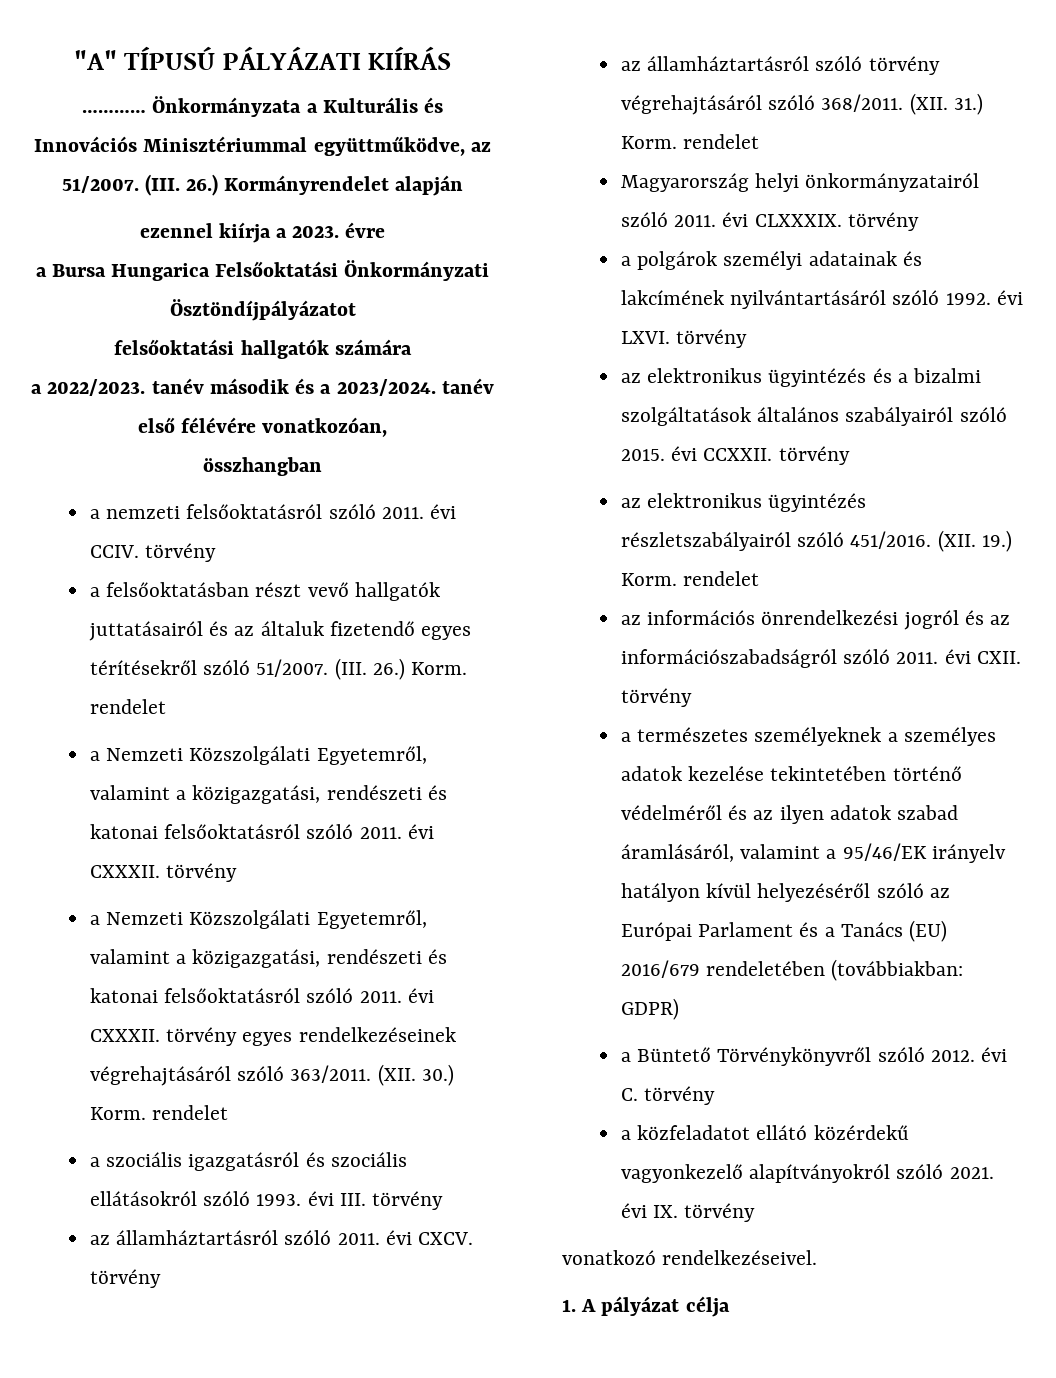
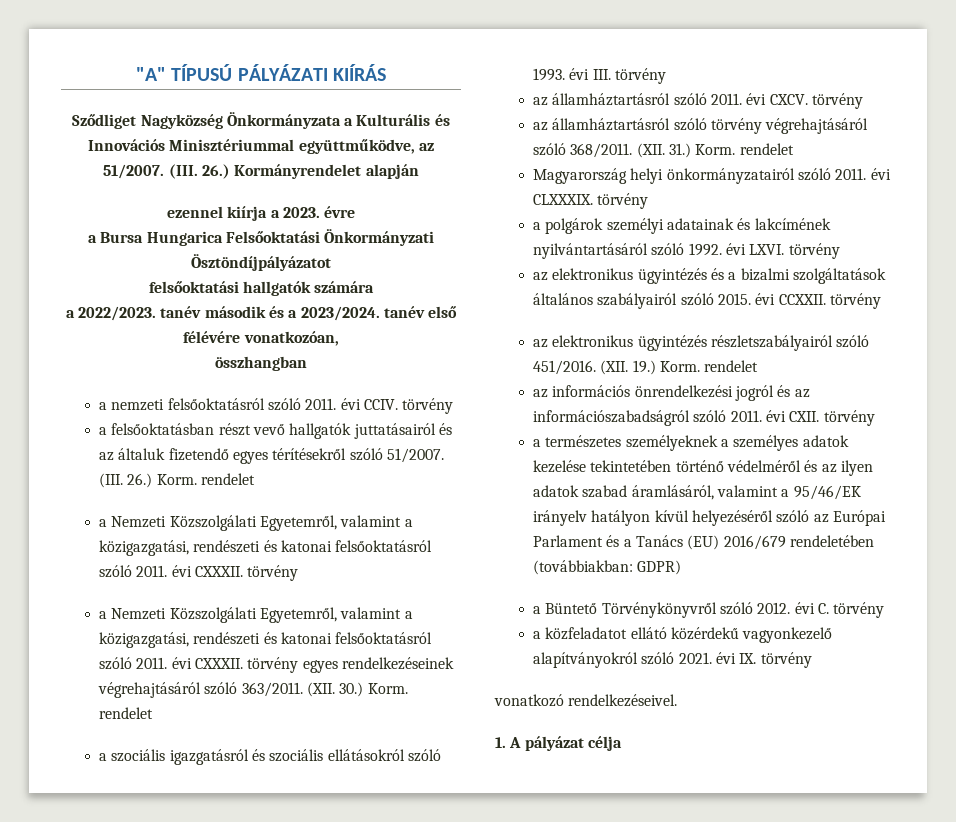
[82,110,147,113] ………… -> [72,114,223,129] Sződliget Nagyközség

